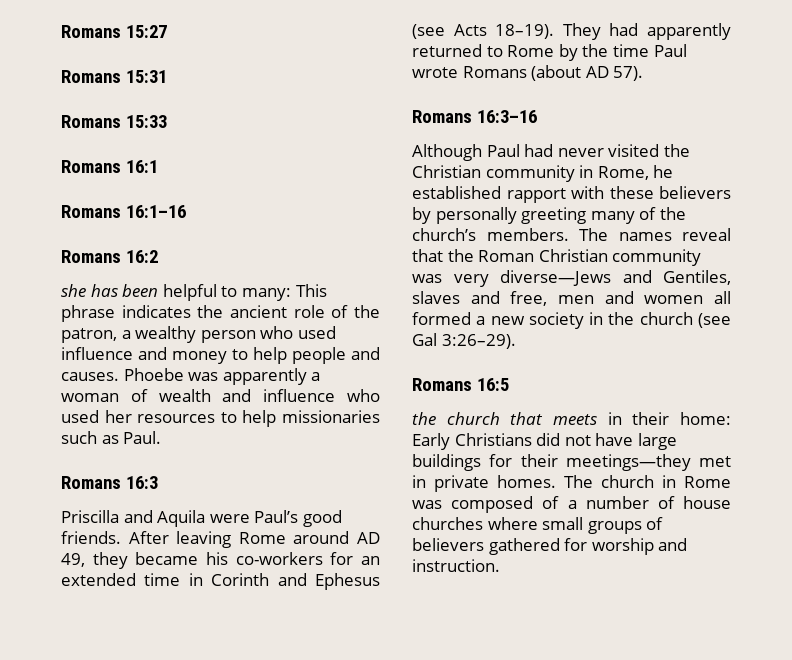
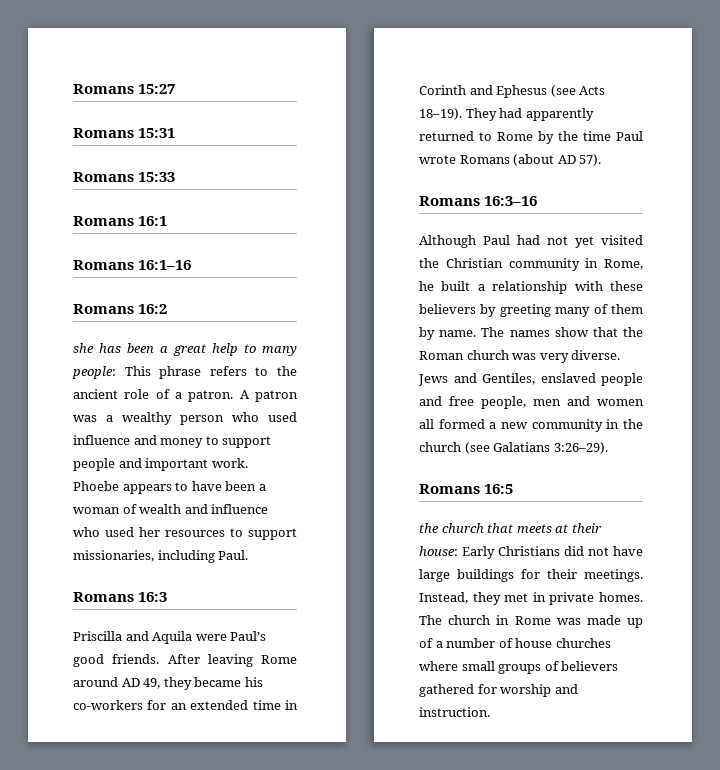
[162,284,327,301] [61,305,380,322] [61,328,117,343] helpful to many: This phrase indicates the ancient role of the patron, -> [160,343,297,356] [72,366,297,379] [73,389,298,402] [73,415,97,422] a great help to many people: This phrase refers to the ancient role of a patron. A patron was
[253,347,380,364] [61,368,307,385] help people and causes. Phoebe was apparently -> [222,436,272,448] [73,458,248,471] [73,481,257,494] support people and important work. Phoebe appears to have been
[242,410,380,427] [61,431,119,444] help missionaries such as -> [248,528,297,540] [73,550,215,563] support missionaries, including
[557,148,604,157] never -> [547,236,594,248] not yet
[412,186,566,203] established rapport -> [441,281,568,294] built a relationship
[435,207,517,224] personally -> (497, 310) none
[659,207,686,220] [412,228,569,241] the church’s members. -> [611,304,643,314] [419,327,477,340] them by name.
[682,228,731,241] reveal -> [554,327,589,337] show
[538,249,702,266] [412,270,731,287] [412,291,548,306] Christian community was very diverse—Jews and Gentiles, slaves and free, -> [466,350,621,363] [418,373,643,386] [419,396,526,409] church was very diverse. Jews and Gentiles, enslaved people and free people,
[528,312,584,329] society -> [531,419,603,432] community
[412,333,437,346] Gal -> [493,442,551,452] Galatians
[607,412,731,425] in their home: -> [555,523,602,533] [419,546,458,556] at their house:
[565,454,691,471] meetings—they -> [584,569,643,582] [419,592,501,605] meetings. Instead, they
[451,496,534,513] composed -> [586,615,643,628] made up

